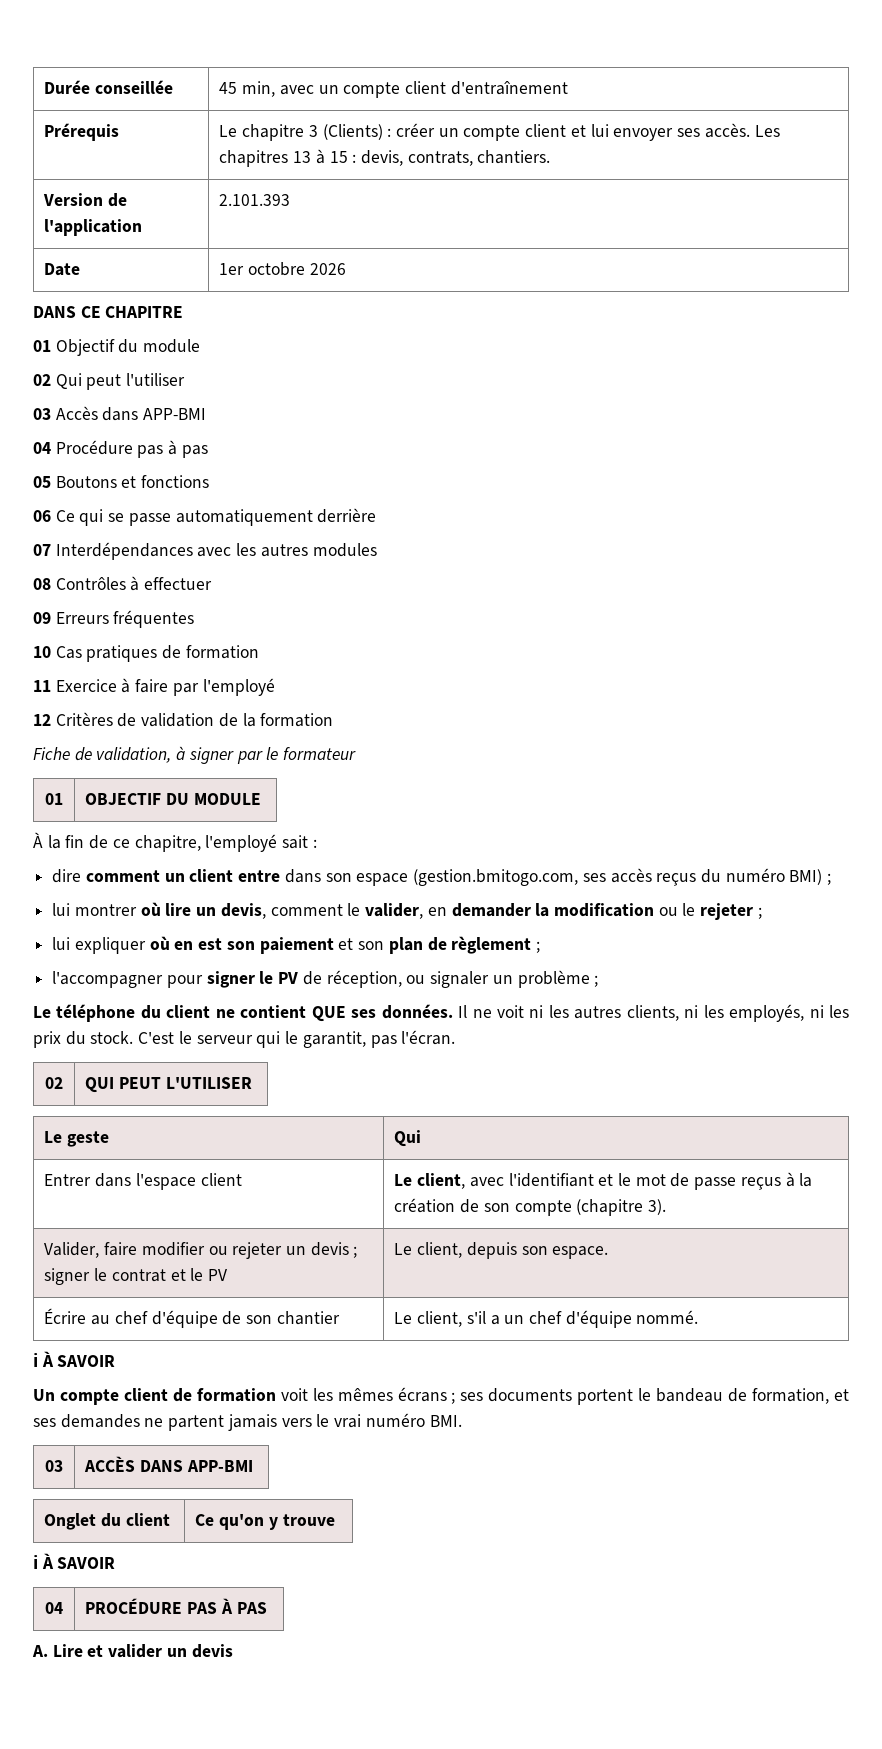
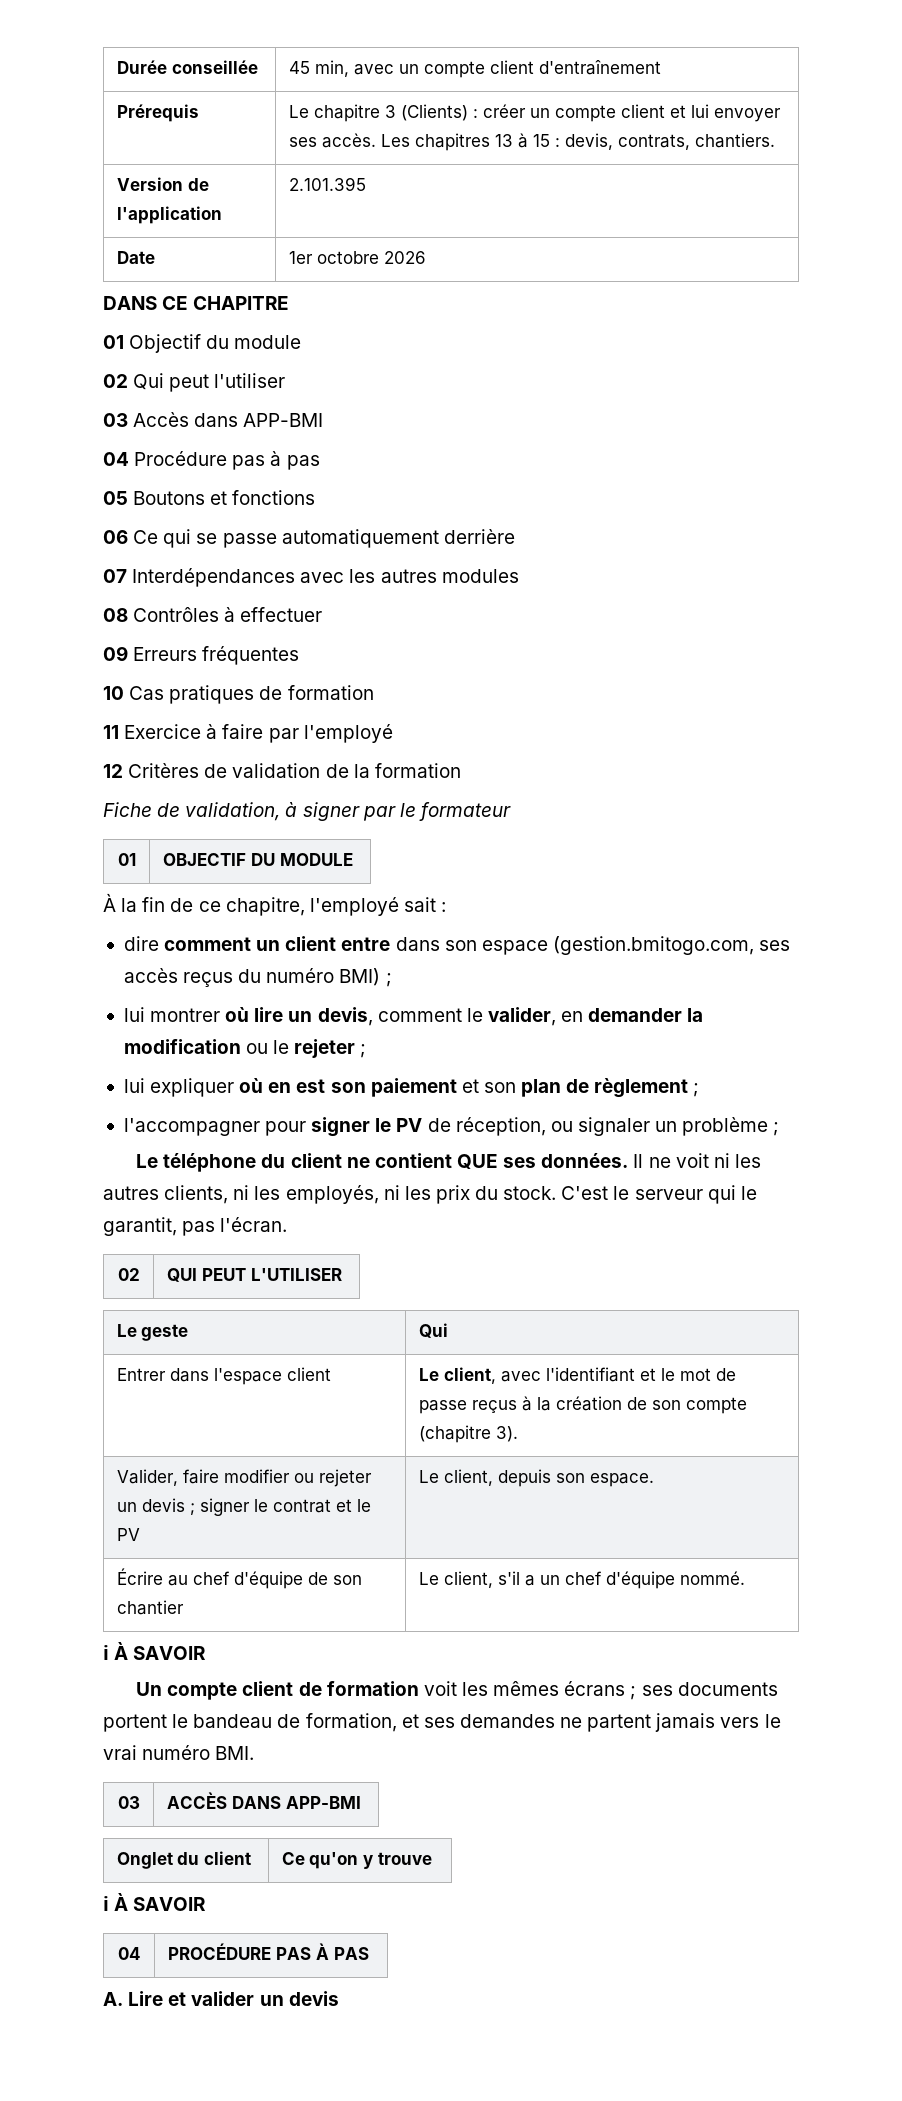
[219,194,291,206] 2.101.393 -> [288,177,366,191] 2.101.395

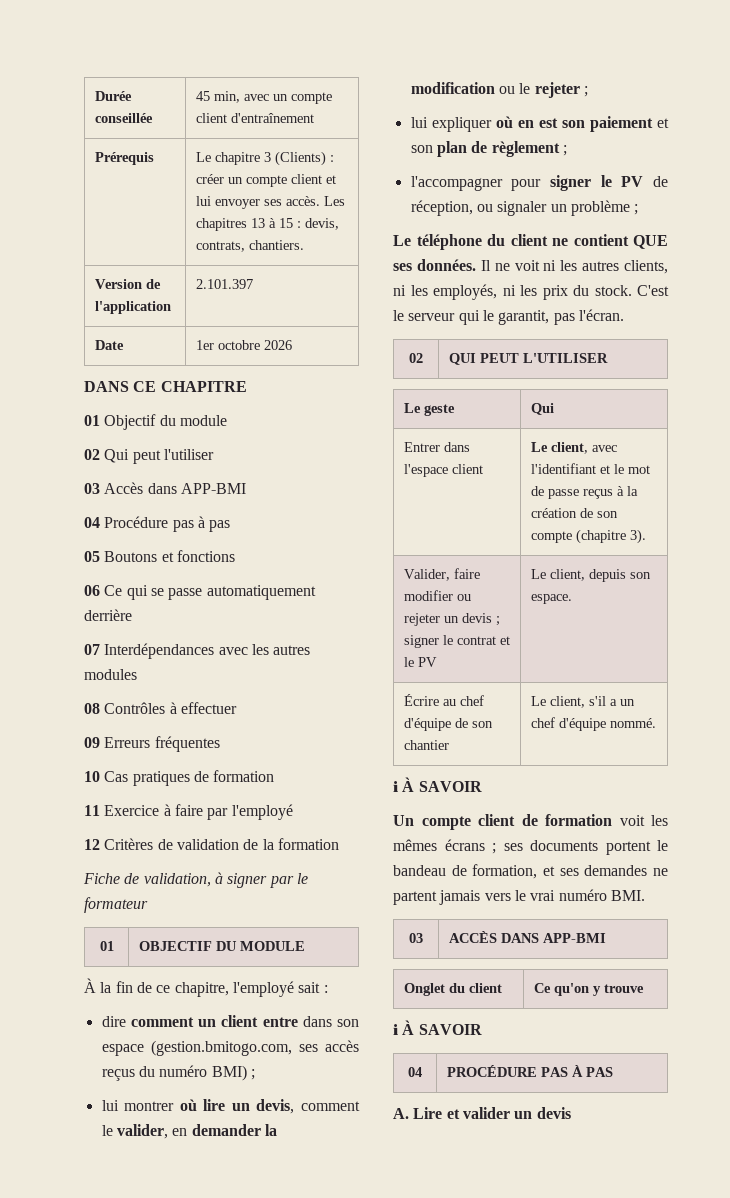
[288,177,366,191] 2.101.395 -> [195,279,253,289] 2.101.397

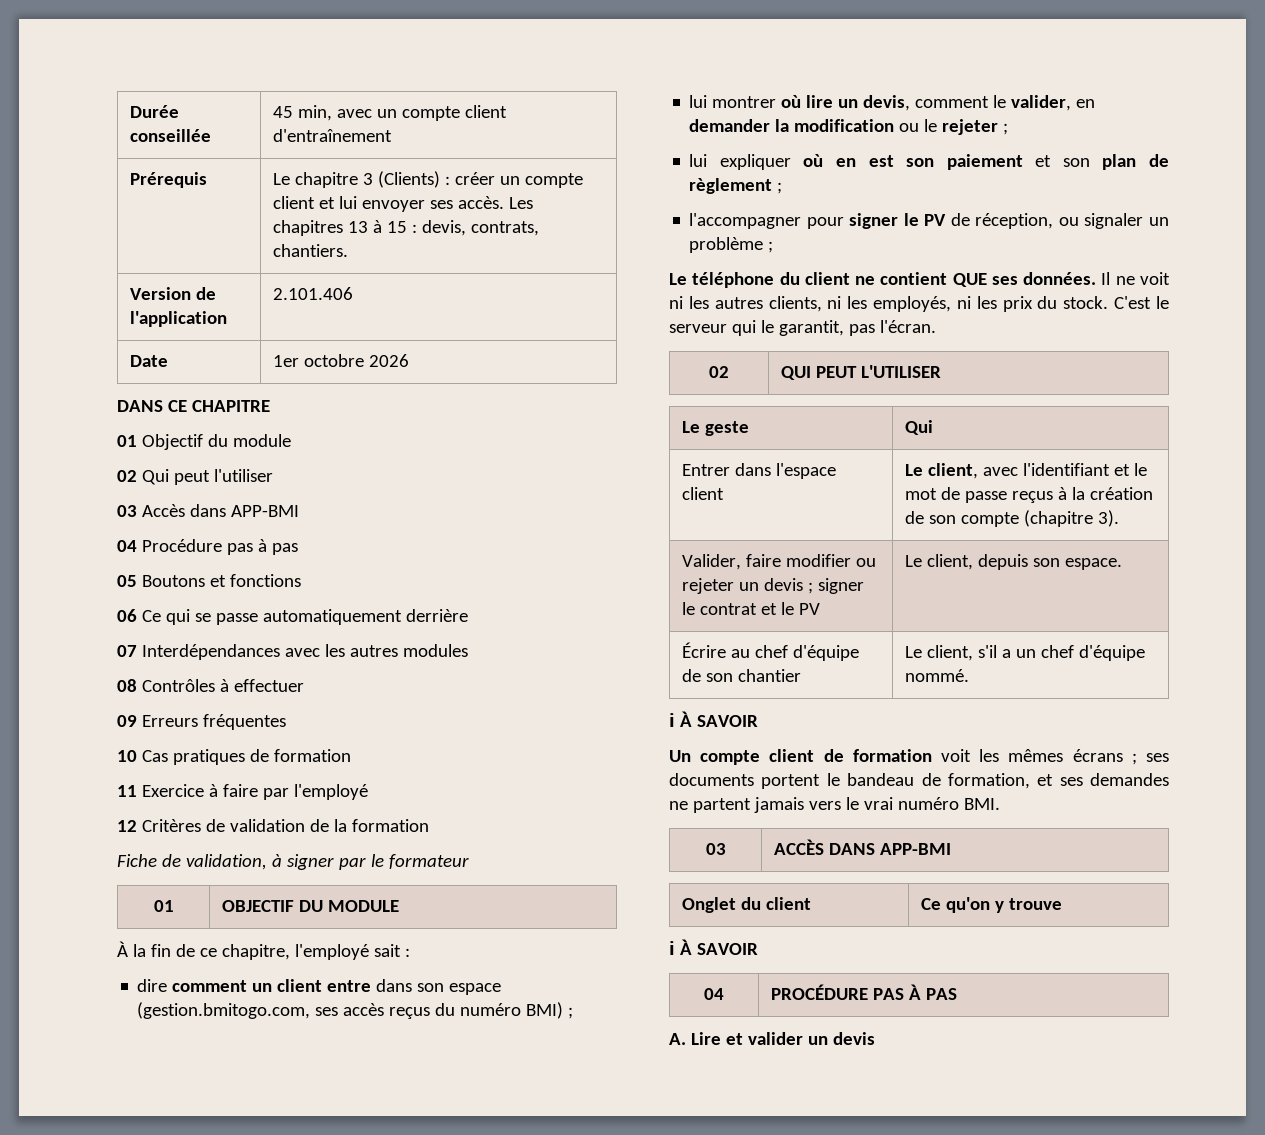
[195,279,253,289] 2.101.397 -> [273,287,354,300] 2.101.406

